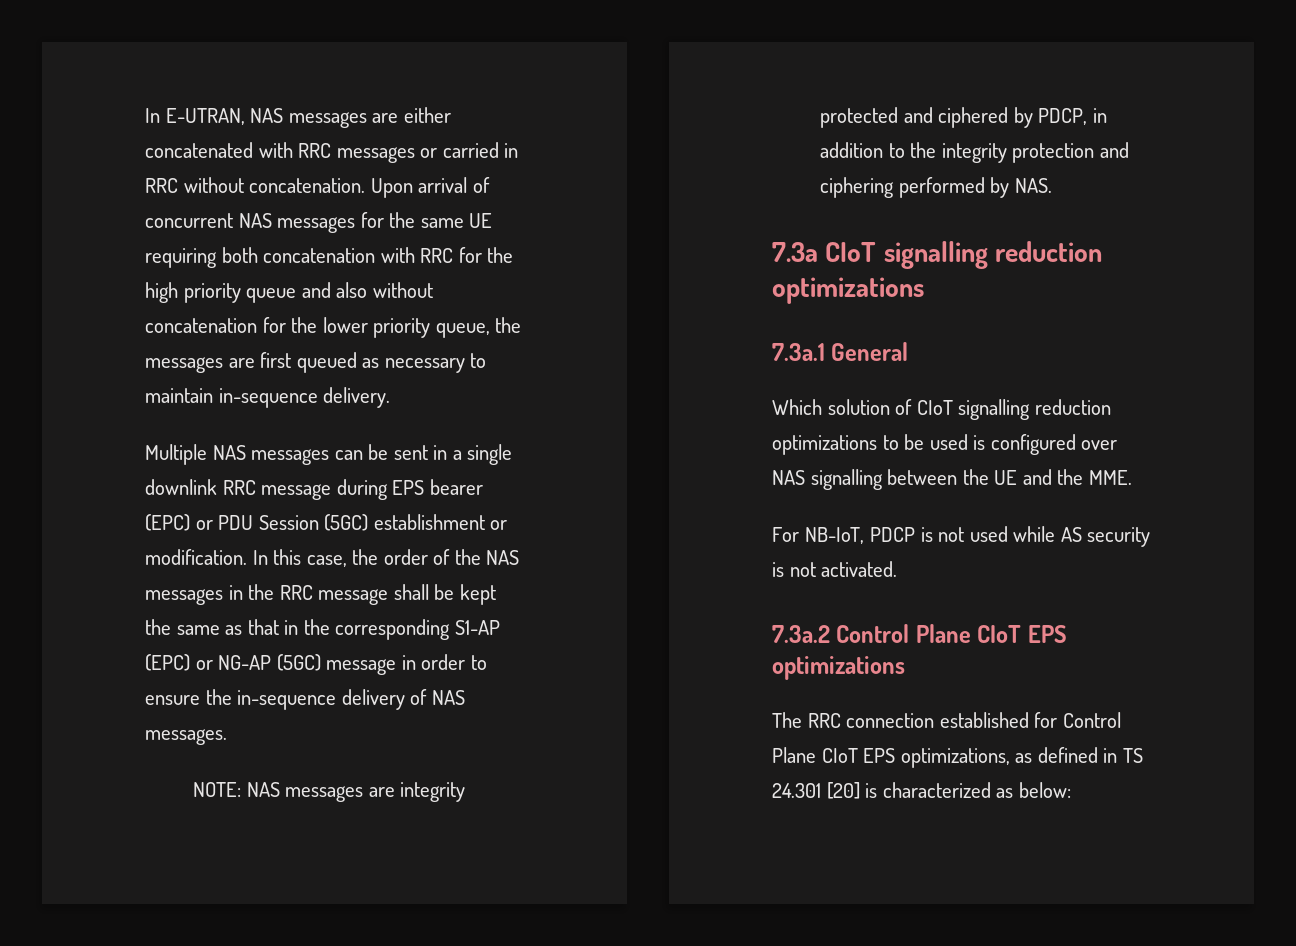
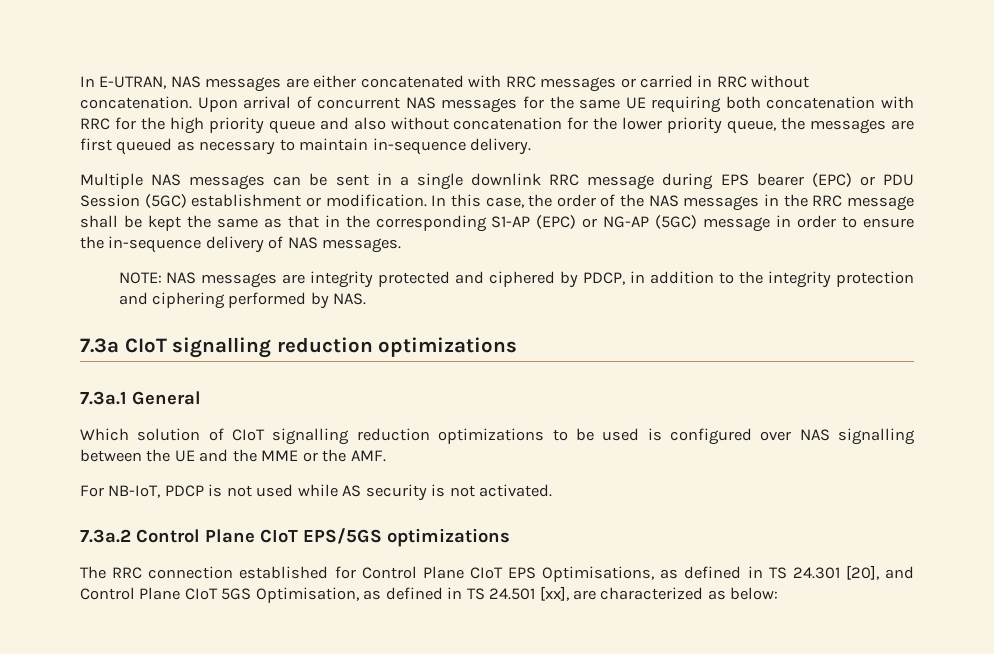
[1088,470,1132,485] MME. -> [261,449,386,462] MME or the AMF.
[1027,625,1067,643] EPS -> [303,528,382,544] EPS/5GS
[900,748,1010,768] optimizations, -> [542,566,655,582] Optimisations,
[826,782,878,799] [20] is -> [845,565,914,580] [80,586,597,603] [20], and Control Plane CIoT 5GS Optimisation, as defined in TS 24.501 [xx], are

